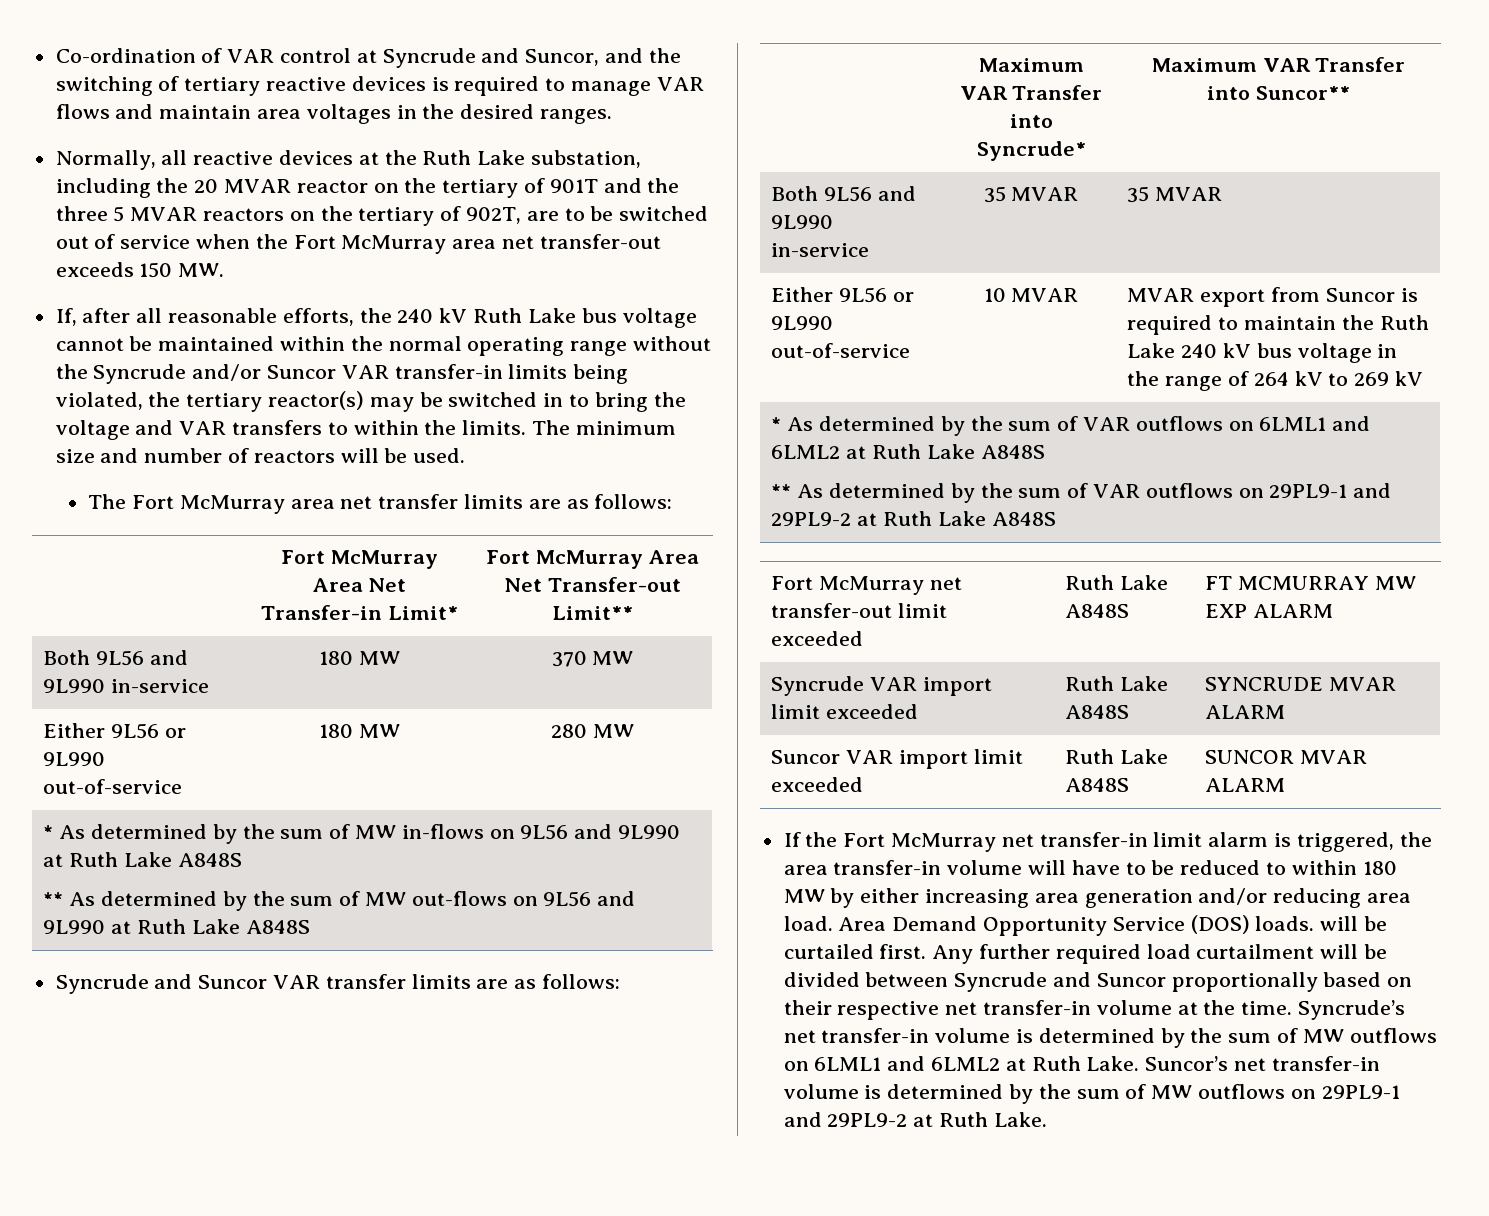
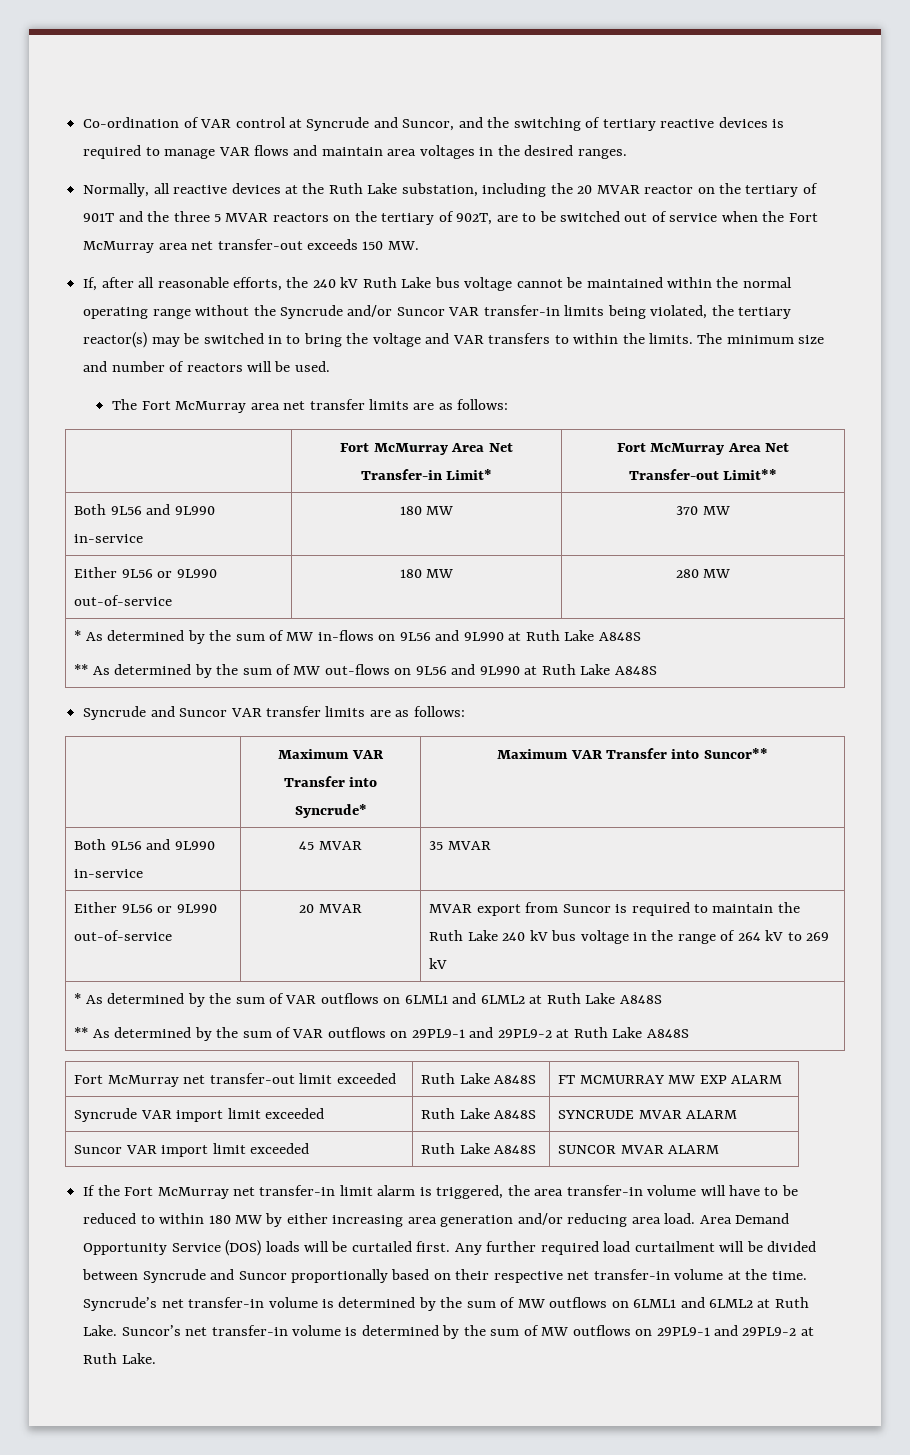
[983,186,1006,203] 35 -> [299,841,315,850] 45
[983,288,1006,302] 10 -> [299,904,315,913] 20
[1255,916,1315,931] loads. -> [265,1241,300,1252] loads

